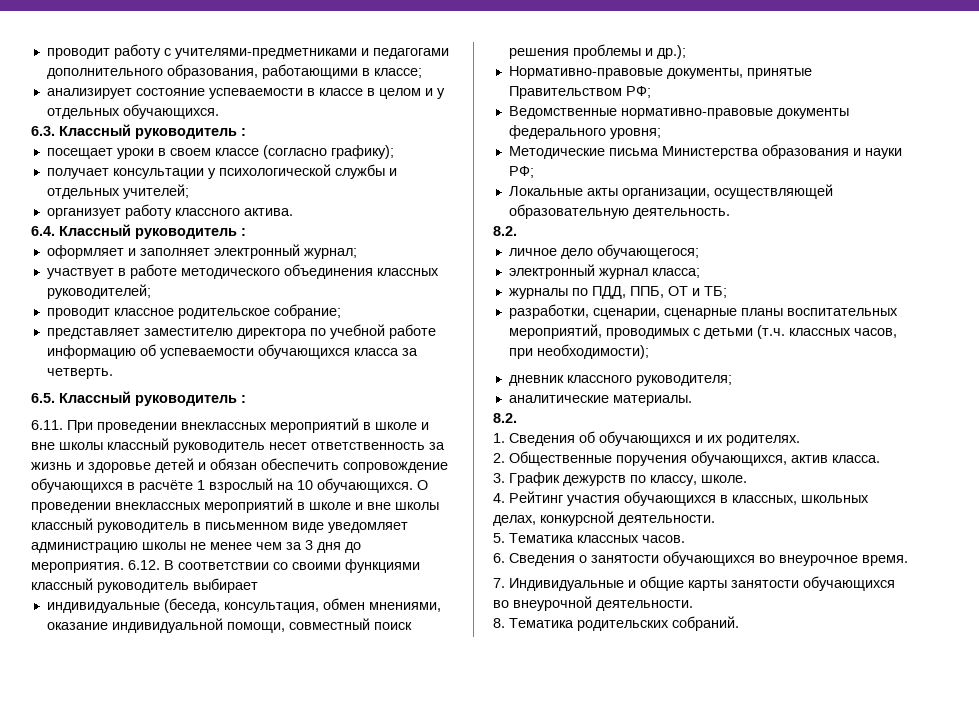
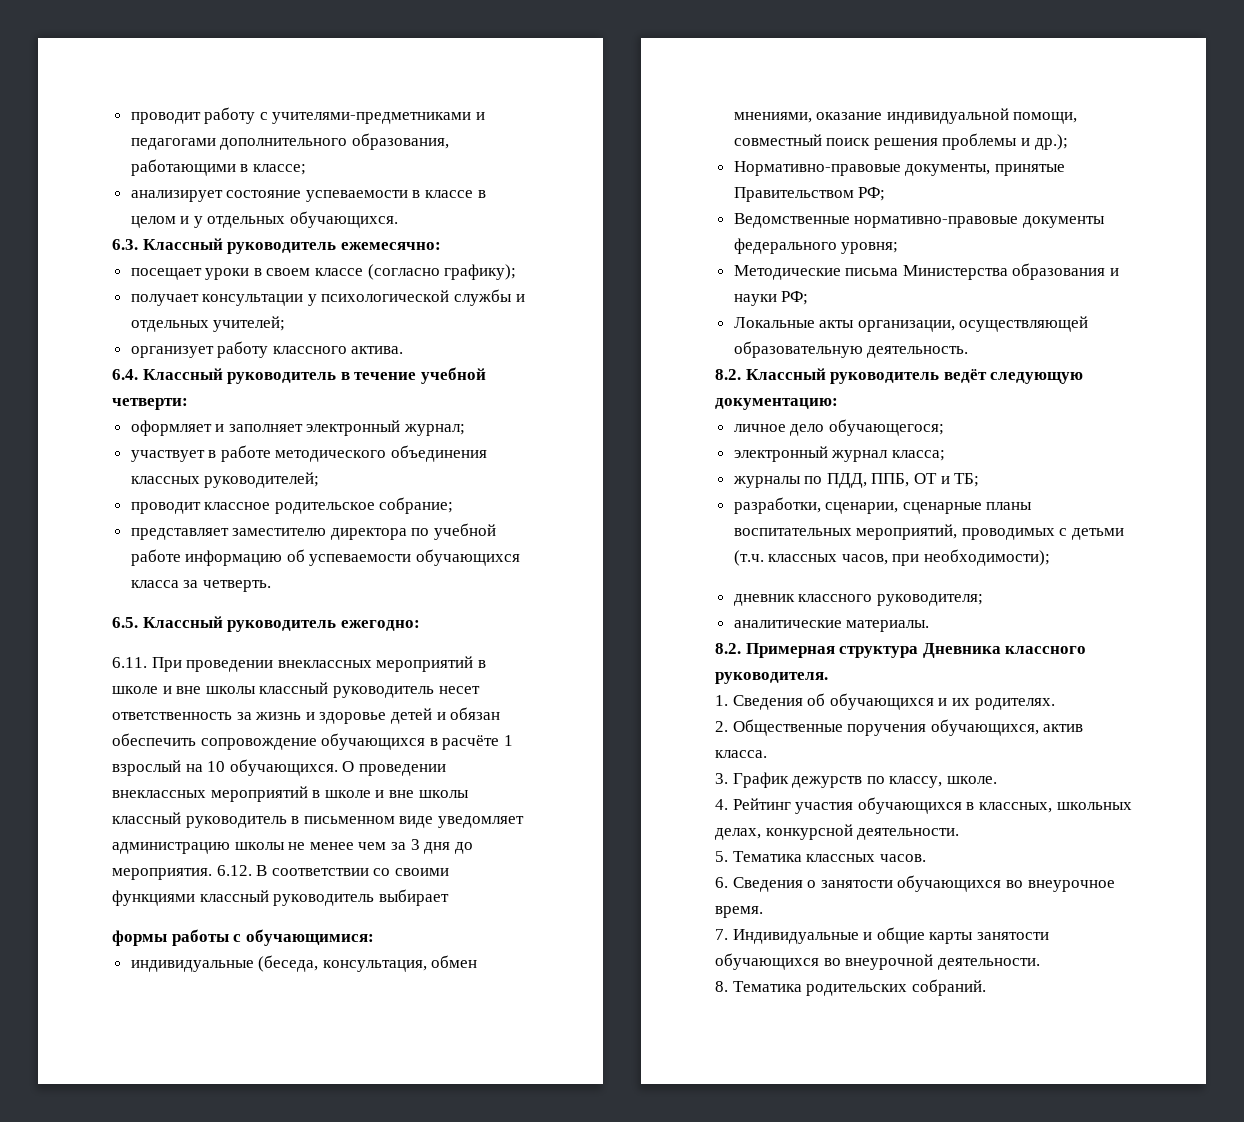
[241,128,246,136] : -> [340,242,441,250] ежемесячно:
[241,228,246,236] : -> [340,367,486,384] [112,398,188,410] в течение учебной четверти:
[241,395,246,403] : -> [340,620,420,631] ежегодно:
(258, 585) none -> [112,929,374,946] // формы работы с обучающимися:
(517, 231) none -> [745,368,1084,384] [715,398,838,410] Классный руководитель ведёт следующую документацию:
(517, 418) none -> [745,643,1087,658] [715,672,828,684] Примерная структура Дневника классного руководителя.

